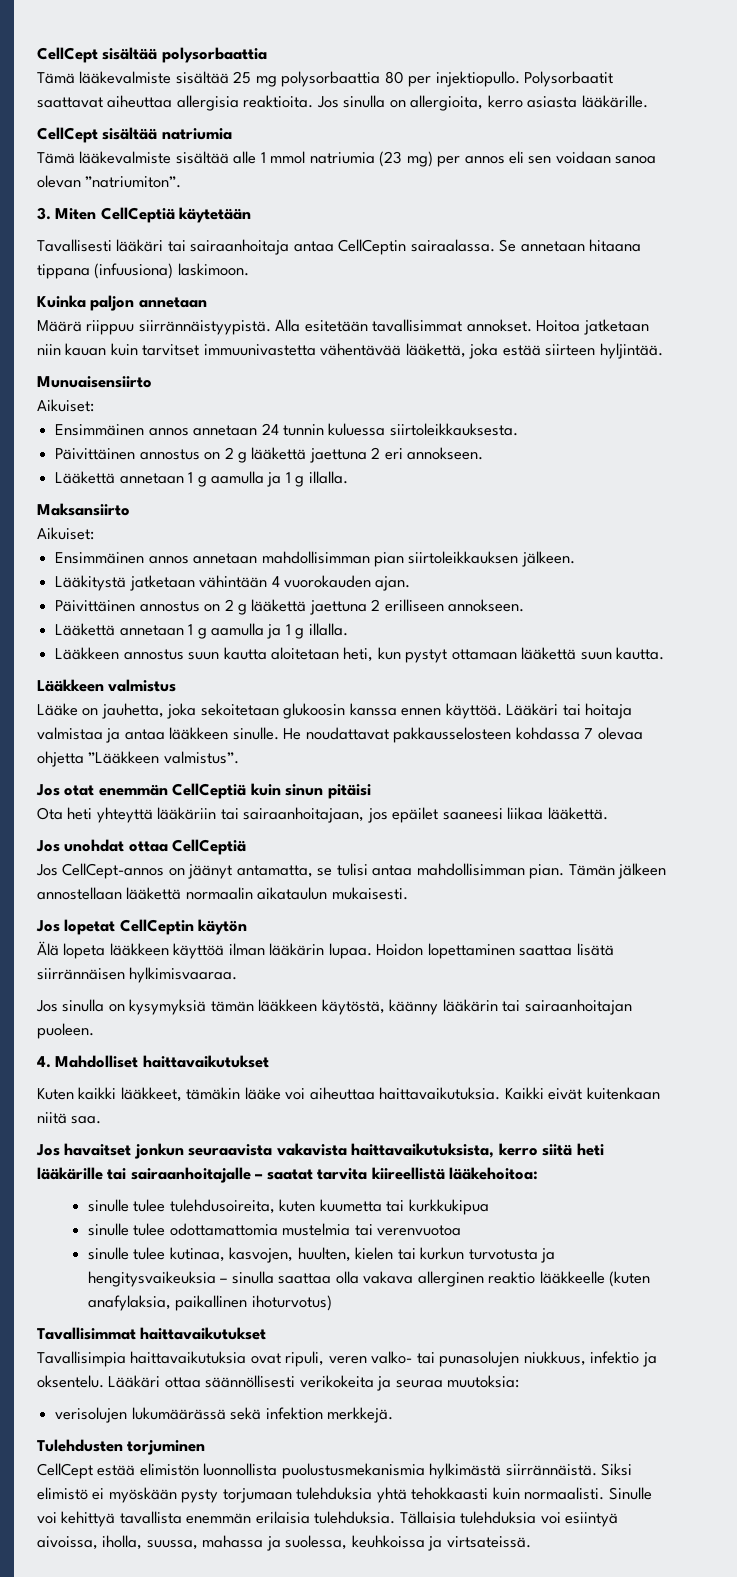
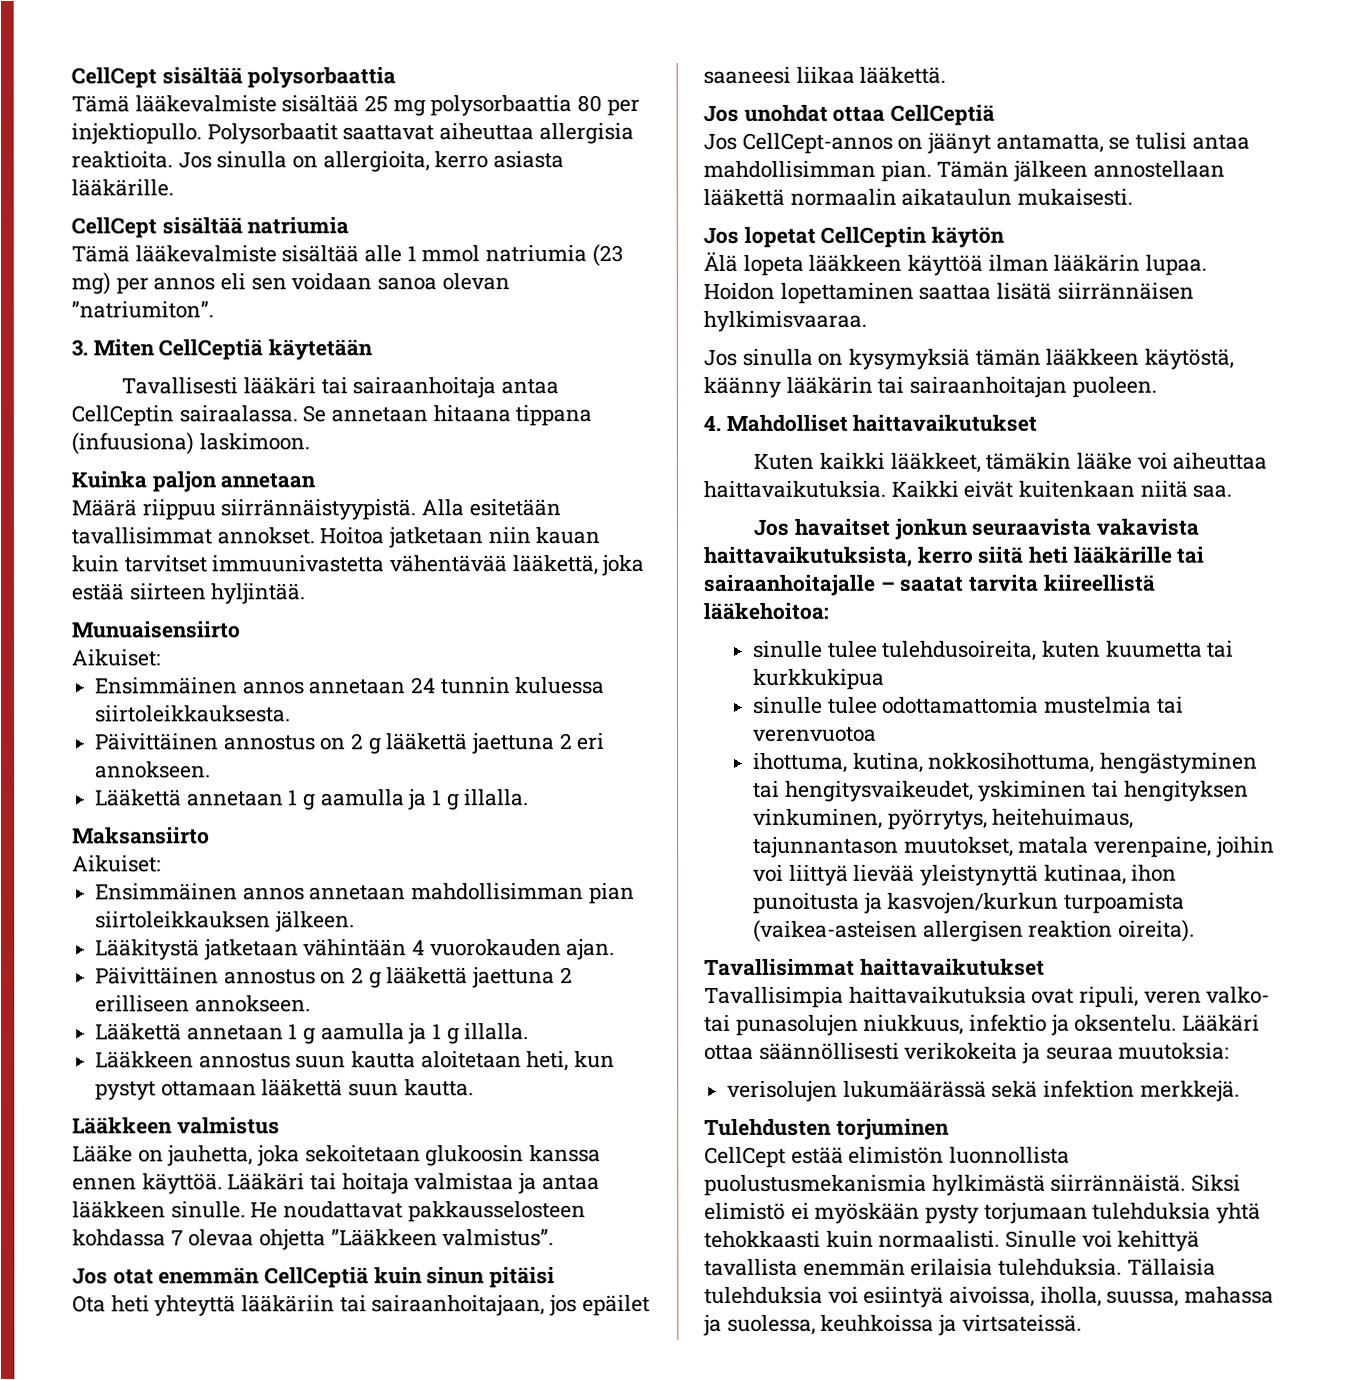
[87,1247,556,1263] [87,1271,651,1287] [87,1295,332,1311] sinulle tulee kutinaa, kasvojen, huulten, kielen tai kurkun turvotusta ja hengitysvaikeuksia – sinulla saattaa olla vakava allerginen reaktio lääkkeelle (kuten anafylaksia, paikallinen ihoturvotus) -> [752,752,1258,774] [752,780,1249,802] [752,808,1135,830] [752,836,1275,858] [752,864,1178,886] [752,892,1185,914] [752,919,1195,942] ihottuma, kutina, nokkosihottuma, hengästyminen tai hengitysvaikeudet, yskiminen tai hengityksen vinkuminen, pyörrytys, heitehuimaus, tajunnantason muutokset, matala verenpaine, joihin voi liittyä lievää yleistynyttä kutinaa, ihon punoitusta ja kasvojen/kurkun turpoamista (vaikea-asteisen allergisen reaktion oireita).

